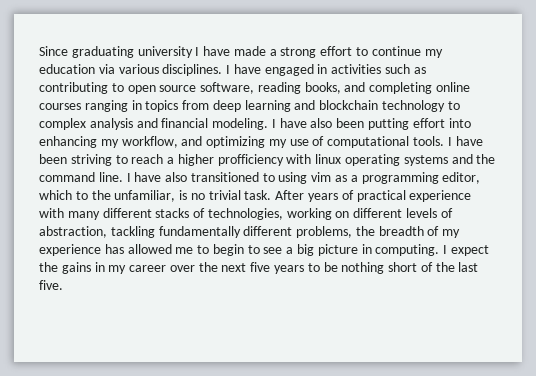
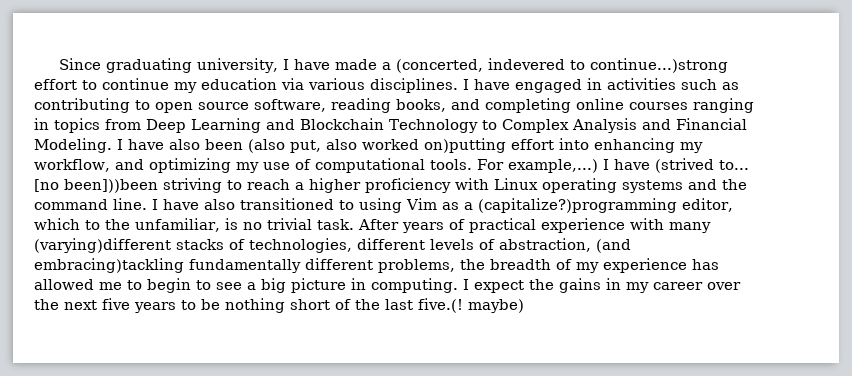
[137,46,193,58] university -> [197,58,279,73] university,
[280,47,317,58] strong -> [396,58,729,73] (concerted, indevered to continue...)strong
[212,100,460,112] [39,118,410,130] deep learning and blockchain technology to complex analysis and financial modeling. I have also been putting -> [146,118,747,133] [34,138,506,153] Deep Learning and Blockchain Technology to Complex Analysis and Financial Modeling. I have also been (also put, also worked on)putting
[447,136,483,146] [39,154,67,164] I have been -> [476,158,749,173] [34,179,158,193] For example,...) I have (strived to... [no been]))been
[217,154,342,166] profficiency with linux -> [365,178,538,193] proficiency with Linux
[311,172,332,182] vim -> [406,198,437,210] Vim
[361,172,439,184] programming -> [478,198,677,213] (capitalize?)programming
[102,208,152,218] different -> [34,238,171,253] (varying)different
[286,208,350,220] working on -> (352, 245) none
[110,226,155,238] tackling -> [596,239,631,253] [34,258,184,273] (and embracing)tackling
[39,280,63,290] five. -> [418,298,524,313] five.(! maybe)

